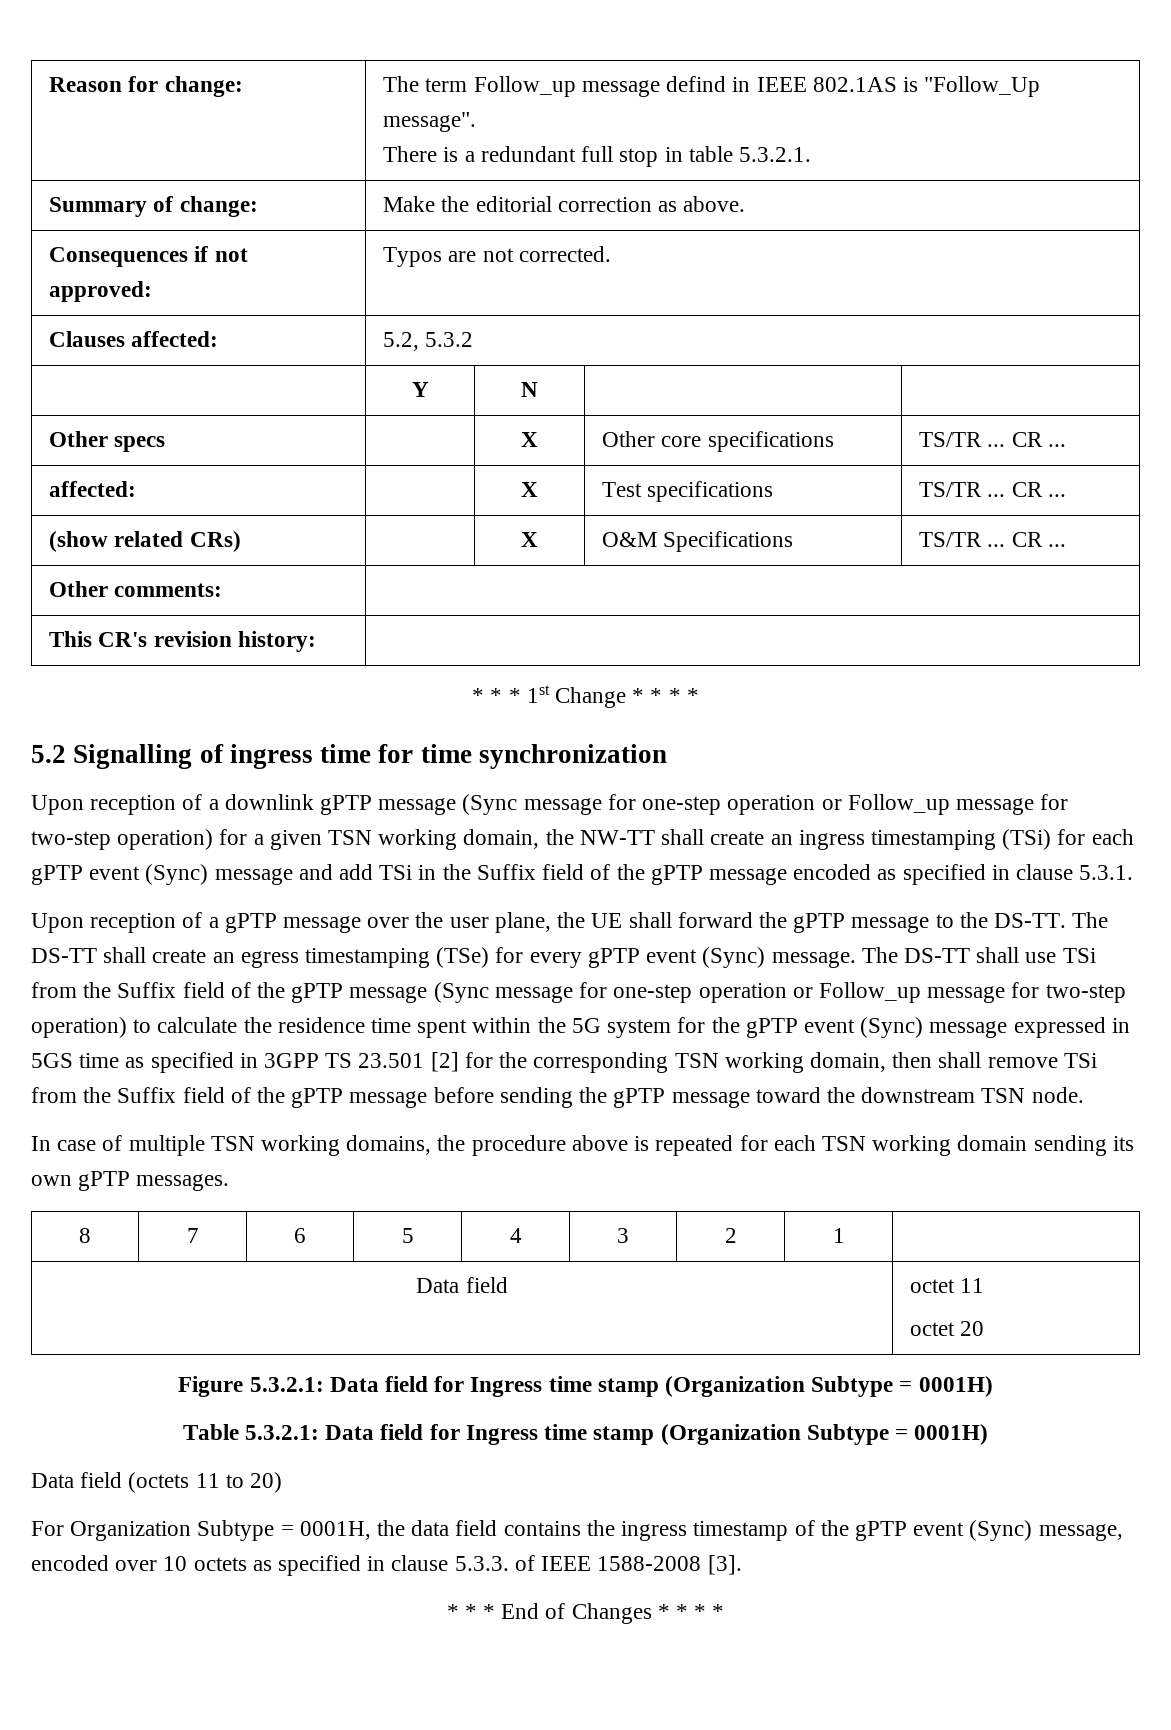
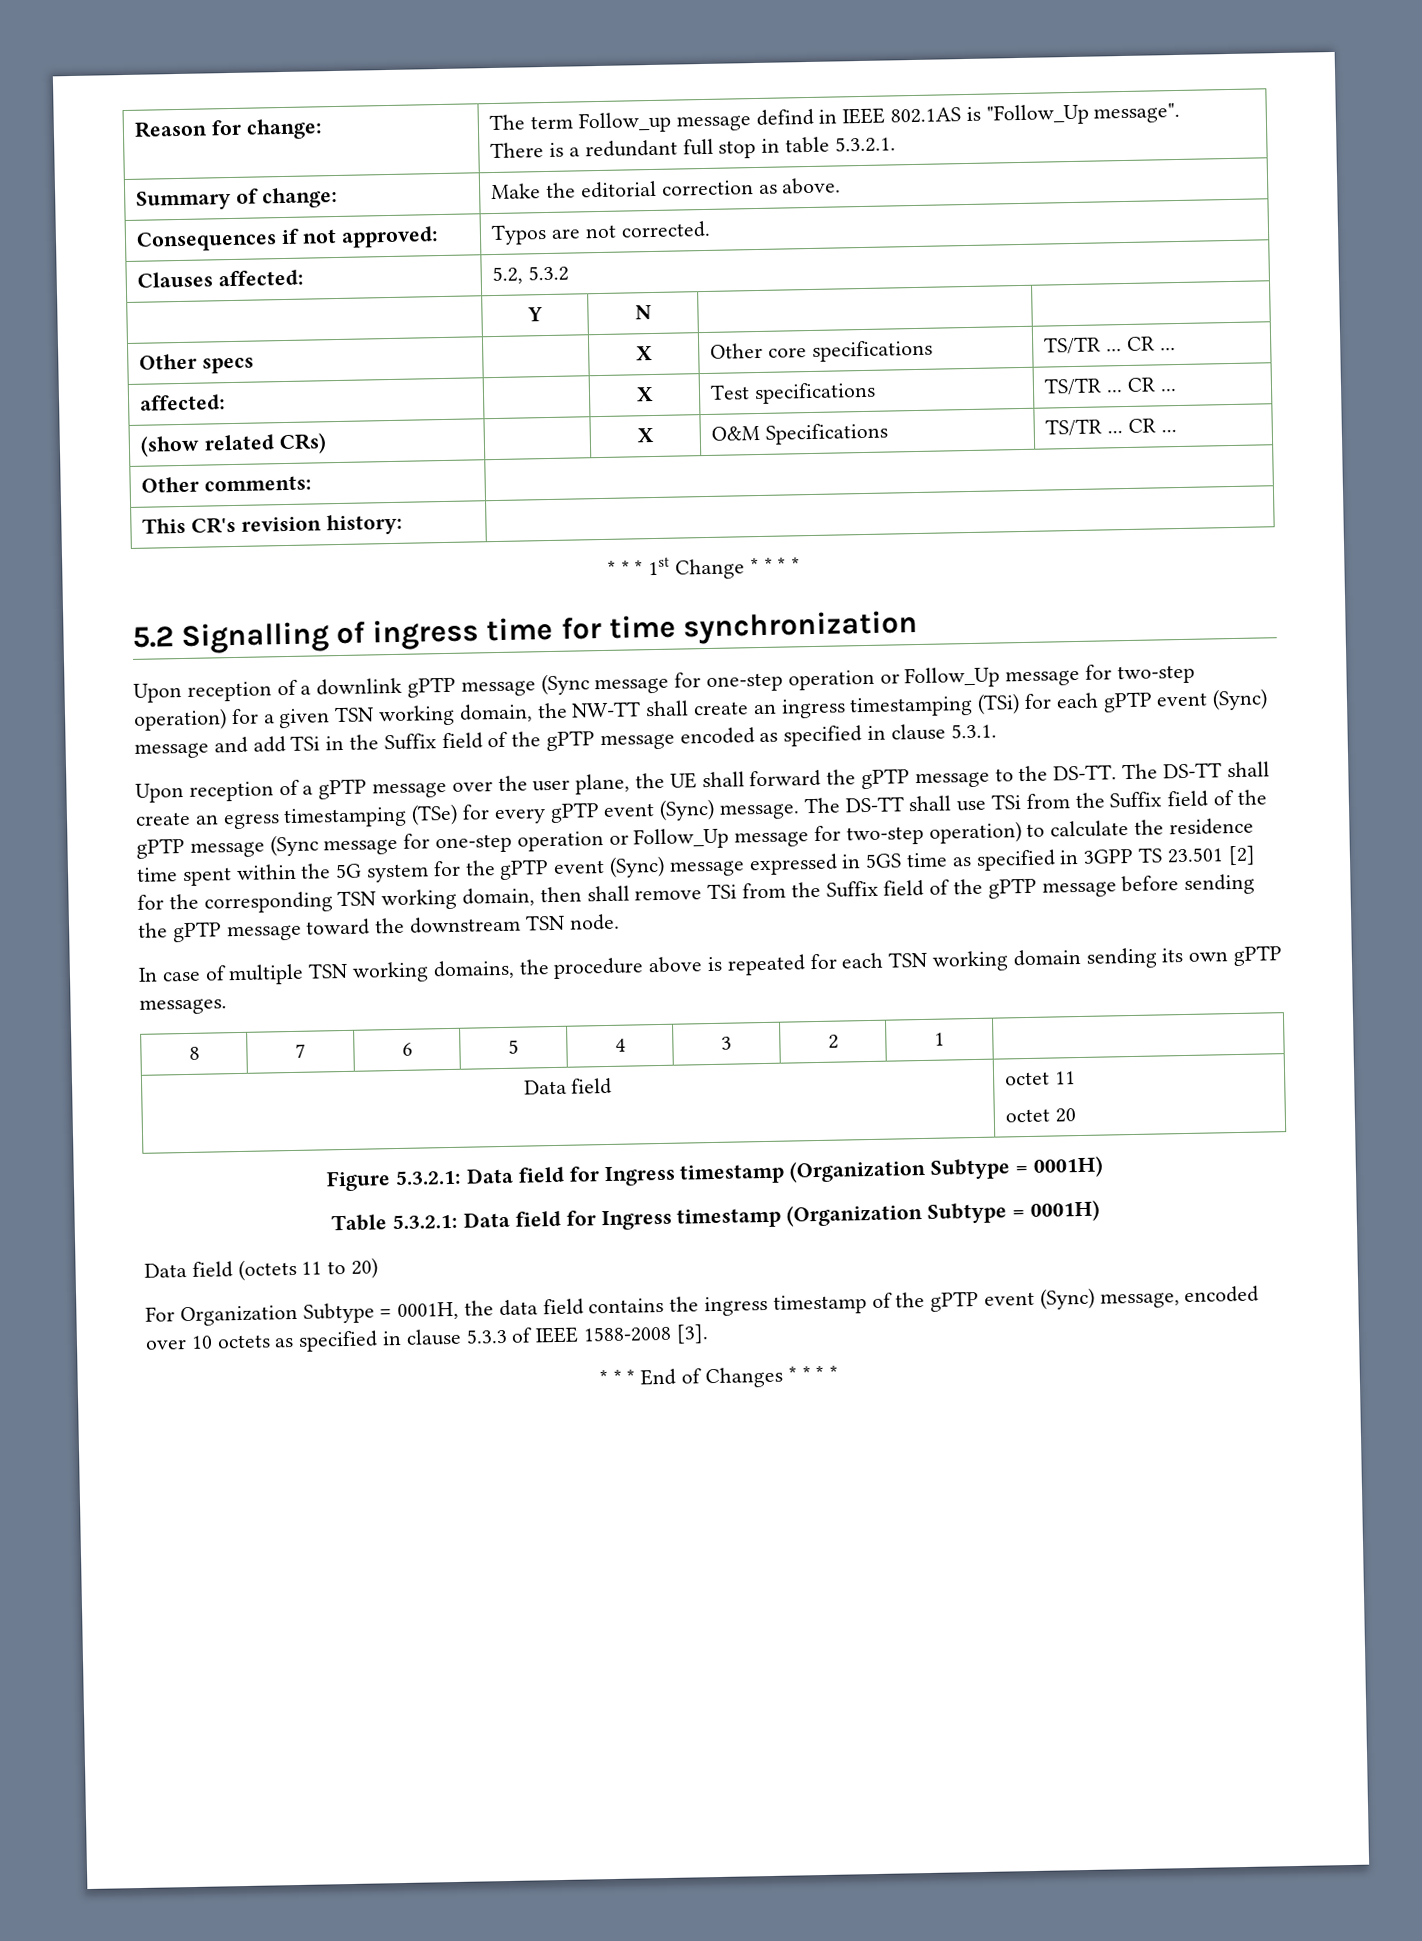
[847,794,950,815] Follow_up -> [904,666,1001,689] Follow_Up
[818,982,921,1003] Follow_up -> [633,827,730,850] Follow_Up
[548,1376,659,1397] time stamp -> [679,1163,786,1185] timestamp
[544,1424,655,1445] time stamp -> [676,1207,782,1229] timestamp
[454,1556,509,1571] 5.3.3. -> [465,1328,508,1344] 5.3.3

